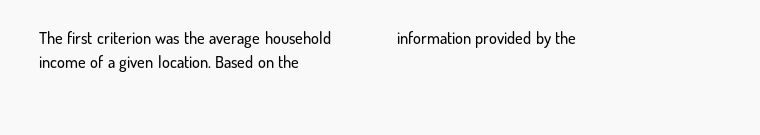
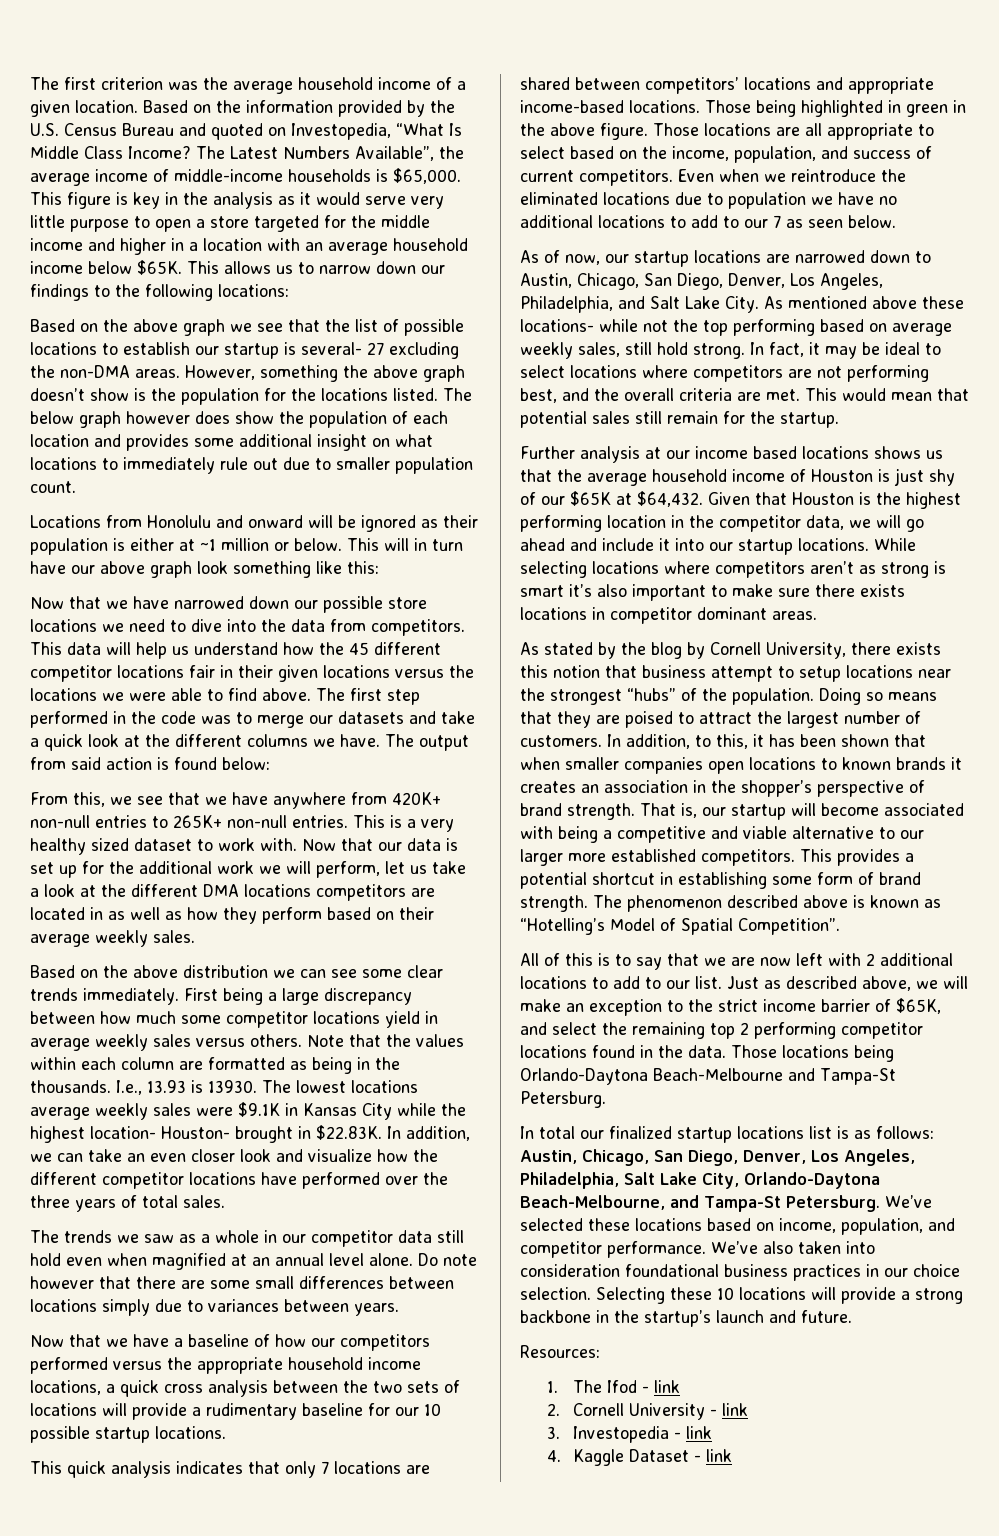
(577, 37) none -> [30,123,462,140] [30,146,464,161] [30,168,461,186] [30,192,444,209] [30,215,430,232] [30,238,468,255] [30,260,445,275] [30,284,289,301] [30,319,464,336] [30,342,459,359] [30,365,465,382] [30,388,472,405] [30,411,448,428] [30,434,433,451] [30,457,473,474] [30,481,76,493] [30,515,478,532] [30,538,463,555] [30,561,379,578] [30,596,427,613] [30,619,465,636] [30,642,441,659] [30,665,474,682] [30,688,420,705] [30,711,475,728] [30,734,469,751] [30,757,270,770] [30,792,441,809] [30,815,454,832] [30,838,458,855] [30,861,466,878] [30,884,435,901] [30,907,434,924] [30,930,195,947] [30,965,443,978] [30,988,412,1005] [30,1011,438,1028] [30,1034,464,1051] [30,1057,400,1074] [30,1080,418,1095] [30,1102,466,1120] [30,1125,470,1143] [30,1149,438,1162] [30,1172,448,1189] [30,1195,225,1212] [30,1230,464,1247] [30,1253,477,1270] [30,1276,454,1289] [30,1299,399,1316] [30,1334,430,1351] [30,1357,421,1374] [30,1380,460,1397] [30,1403,441,1420] [30,1426,226,1443] [30,1461,430,1478] [520,77,934,94] [520,100,966,117] [520,123,934,140] [520,146,932,163] [520,169,906,186] [520,192,897,209] [520,215,896,228] [520,250,931,267] [520,273,883,290] [520,296,964,313] [520,319,952,336] [520,342,941,359] [520,365,929,382] [520,388,969,403] [520,411,839,428] [520,446,943,463] [520,468,955,486] [520,491,961,509] [520,515,924,532] [520,538,916,555] [520,561,946,578] [520,584,905,601] [520,607,817,624] [520,642,941,659] [520,665,951,682] [520,688,937,705] [520,711,921,728] [520,734,926,749] [520,757,962,774] [520,780,925,797] [520,803,964,820] [520,826,924,843] [520,849,914,866] [520,872,921,889] [520,895,941,912] [520,918,840,935] [520,953,953,970] [520,976,968,991] [520,998,941,1016] [520,1022,923,1039] [520,1045,894,1062] [520,1068,896,1085] [520,1091,606,1108] [520,1126,934,1143] [520,1149,915,1166] [520,1172,880,1189] [520,1195,932,1212] [520,1218,955,1235] [520,1241,875,1258] [520,1264,960,1281] [520,1287,963,1304] [520,1310,852,1327] [520,1345,600,1358] [546,1380,681,1393] [546,1403,749,1420] [546,1426,713,1443] [546,1449,733,1466] U.S. Census Bureau and quoted on Investopedia, “What Is Middle Class Income? The Latest Numbers Available”, the average income of middle-income households is $65,000. This figure is key in the analysis as it would serve very little purpose to open a store targeted for the middle income and higher in a location with an average household income below $65K. This allows us to narrow down our findings to the following locations: // Based on the above graph we see that the list of possible locations to establish our startup is several- 27 excluding the non-DMA areas. However, something the above graph doesn’t show is the population for the locations listed. The below graph however does show the population of each location and provides some additional insight on what locations to immediately rule out due to smaller population count. // Locations from Honolulu and onward will be ignored as their population is either at ~1 million or below. This will in turn have our above graph look something like this: // Now that we have narrowed down our possible store locations we need to dive into the data from competitors. This data will help us understand how the 45 different competitor locations fair in their given locations versus the locations we were able to find above. The first step performed in the code was to merge our datasets and take a quick look at the different columns we have. The output from said action is found below: // From this, we see that we have anywhere from 420K+ non-null entries to 265K+ non-null entries. This is a very healthy sized dataset to work with. Now that our data is set up for the additional work we will perform, let us take a look at the different DMA locations competitors are located in as well as how they perform based on their average weekly sales. // Based on the above distribution we can see some clear trends immediately. First being a large discrepancy between how much some competitor locations yield in average weekly sales versus others. Note that the values within each column are formatted as being in the thousands. I.e., 13.93 is 13930. The lowest locations average weekly sales were $9.1K in Kansas City while the highest location- Houston- brought in $22.83K. In addition, we can take an even closer look and visualize how the different competitor locations have performed over the three years of total sales. // The trends we saw as a whole in our competitor data still hold even when magnified at an annual level alone. Do note however that there are some small differences between locations simply due to variances between years. // Now that we have a baseline of how our competitors performed versus the appropriate household income locations, a quick cross analysis between the two sets of locations will provide a rudimentary baseline for our 10 possible startup locations. // This quick analysis indicates that only 7 locations are shared between competitors’ locations and appropriate income-based locations. Those being highlighted in green in the above figure. Those locations are all appropriate to select based on the income, population, and success of current competitors. Even when we reintroduce the eliminated locations due to population we have no additional locations to add to our 7 as seen below. // As of now, our startup locations are narrowed down to Austin, Chicago, San Diego, Denver, Los Angeles, Philadelphia, and Salt Lake City. As mentioned above these locations- while not the top performing based on average weekly sales, still hold strong. In fact, it may be ideal to select locations where competitors are not performing best, and the overall criteria are met. This would mean that potential sales still remain for the startup. // Further analysis at our income based locations shows us that the average household income of Houston is just shy of our $65K at $64,432. Given that Houston is the highest performing location in the competitor data, we will go ahead and include it into our startup locations. While selecting locations where competitors aren’t as strong is smart it’s also important to make sure there exists locations in competitor dominant areas. // As stated by the blog by Cornell University, there exists this notion that business attempt to setup locations near the strongest “hubs” of the population. Doing so means that they are poised to attract the largest number of customers. In addition, to this, it has been shown that when smaller companies open locations to known brands it creates an association in the shopper’s perspective of brand strength. That is, our startup will become associated with being a competitive and viable alternative to our larger more established competitors. This provides a potential shortcut in establishing some form of brand strength. The phenomenon described above is known as “Hotelling’s Model of Spatial Competition”. // All of this is to say that we are now left with 2 additional locations to add to our list. Just as described above, we will make an exception to the strict income barrier of $65K, and select the remaining top 2 performing competitor locations found in the data. Those locations being Orlando-Daytona Beach-Melbourne and Tampa-St Petersburg. // In total our finalized startup locations list is as follows: Austin, Chicago, San Diego, Denver, Los Angeles, Philadelphia, Salt Lake City, Orlando-Daytona Beach-Melbourne, and Tampa-St Petersburg. We’ve selected these locations based on income, population, and competitor performance. We’ve also taken into consideration foundational business practices in our choice selection. Selecting these 10 locations will provide a strong backbone in the startup’s launch and future. // Resources: // 1. The Ifod - link // 2. Cornell University - link // 3. Investopedia - link // 4. Kaggle Dataset - link

